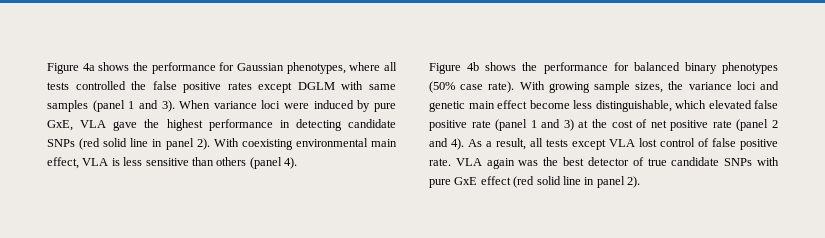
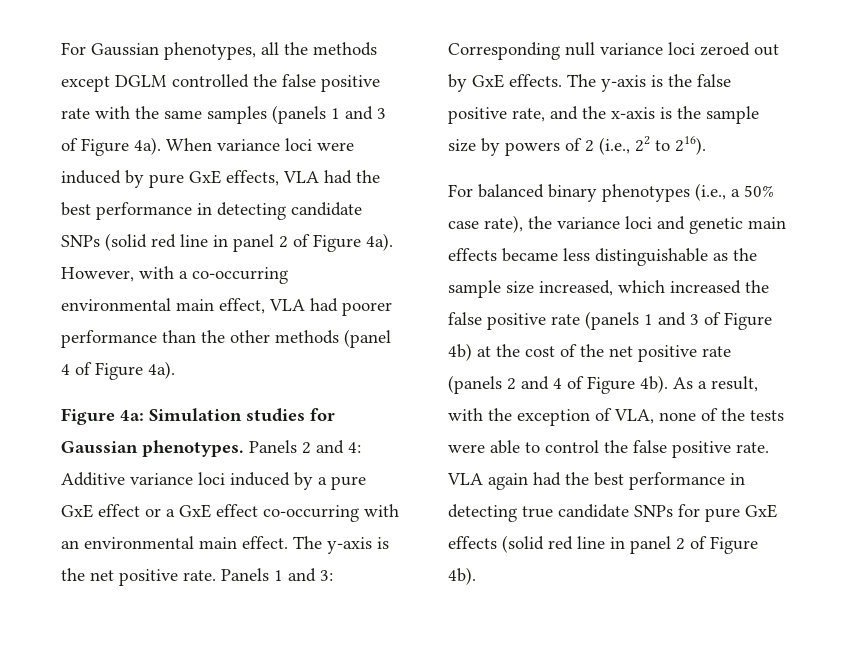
[47,62,397,74] [47,81,364,93] Figure 4a shows the performance for Gaussian phenotypes, where all tests controlled the false positive rates except DGLM with -> [61,42,377,60] [61,74,380,92] [61,106,159,119] For Gaussian phenotypes, all the methods except DGLM controlled the false positive rate with the
[92,100,175,112] (panel 1 and 3). -> [272,105,386,124] [61,137,161,156] (panels 1 and 3 of Figure 4a).
[47,119,203,131] GxE, VLA gave the highest -> [189,170,380,186] [61,202,91,216] GxE effects, VLA had the best
[79,138,397,150] [47,157,297,169] [429,62,778,74] [429,81,664,93] (red solid line in panel 2). With coexisting environmental main effect, VLA is less sensitive than others (panel 4). // Figure 4b shows the performance for balanced binary phenotypes (50% case rate). With growing sample sizes, -> [105,233,393,252] [61,266,288,284] [61,298,392,316] [61,329,391,348] [61,361,175,380] [61,408,335,425] [61,440,361,457] [61,472,366,490] [61,504,399,522] [61,536,389,554] [61,568,333,586] [448,42,779,60] [448,74,731,92] [448,106,759,124] [448,136,706,156] [448,183,774,202] [448,215,523,233] (solid red line in panel 2 of Figure 4a). However, with a co-occurring environmental main effect, VLA had poorer performance than the other methods (panel 4 of Figure 4a). // Figure 4a: Simulation studies for Gaussian phenotypes. Panels 2 and 4: Additive variance loci induced by a pure GxE effect or a GxE effect co-occurring with an environmental main effect. The y-axis is the net positive rate. Panels 1 and 3: Corresponding null variance loci zeroed out by GxE effects. The y-axis is the false positive rate, and the x-axis is the sample size by powers of 2 (i.e., 22 to 216). // For balanced binary phenotypes (i.e., a 50% case rate),
[497,100,778,112] [429,119,574,131] effect become less distinguishable, which elevated false positive rate (panel 1 and 3) -> [448,248,757,266] [448,280,769,298] [448,311,772,330] [448,343,472,361] effects became less distinguishable as the sample size increased, which increased the false positive rate (panels 1 and 3 of Figure 4b)
(648, 123) none -> [580,344,604,357] the
[736,119,778,131] [429,138,709,150] (panel 2 and 4). As a result, all tests except VLA lost control of -> [448,375,758,394] [448,408,784,426] [448,440,628,454] (panels 2 and 4 of Figure 4b). As a result, with the exception of VLA, none of the tests were able to control the
[518,157,644,166] was the best detector of -> [533,472,745,490] [448,504,517,522] had the best performance in detecting
[757,157,779,166] [429,176,640,188] with pure GxE effect (red solid line in panel 2). -> [678,504,777,522] [448,535,758,554] [448,567,476,585] for pure GxE effects (solid red line in panel 2 of Figure 4b).

